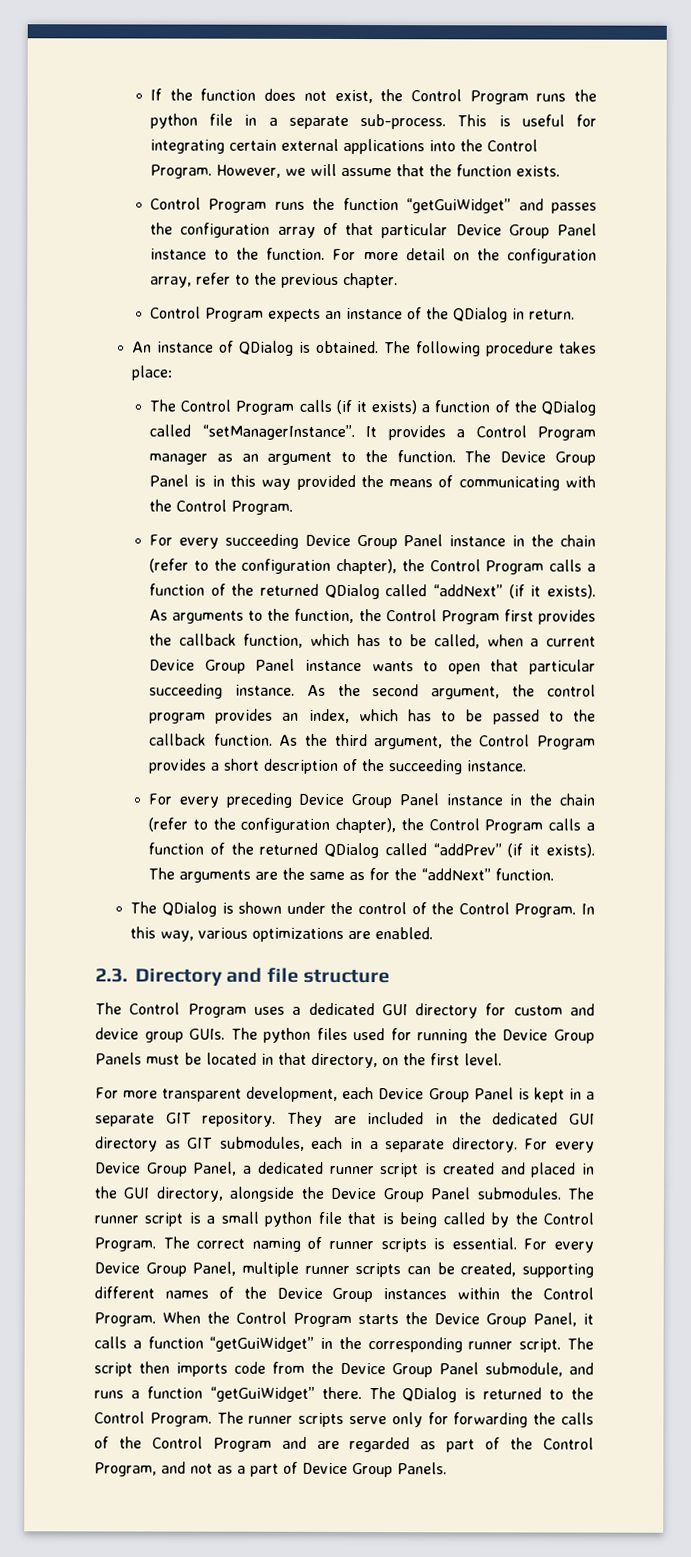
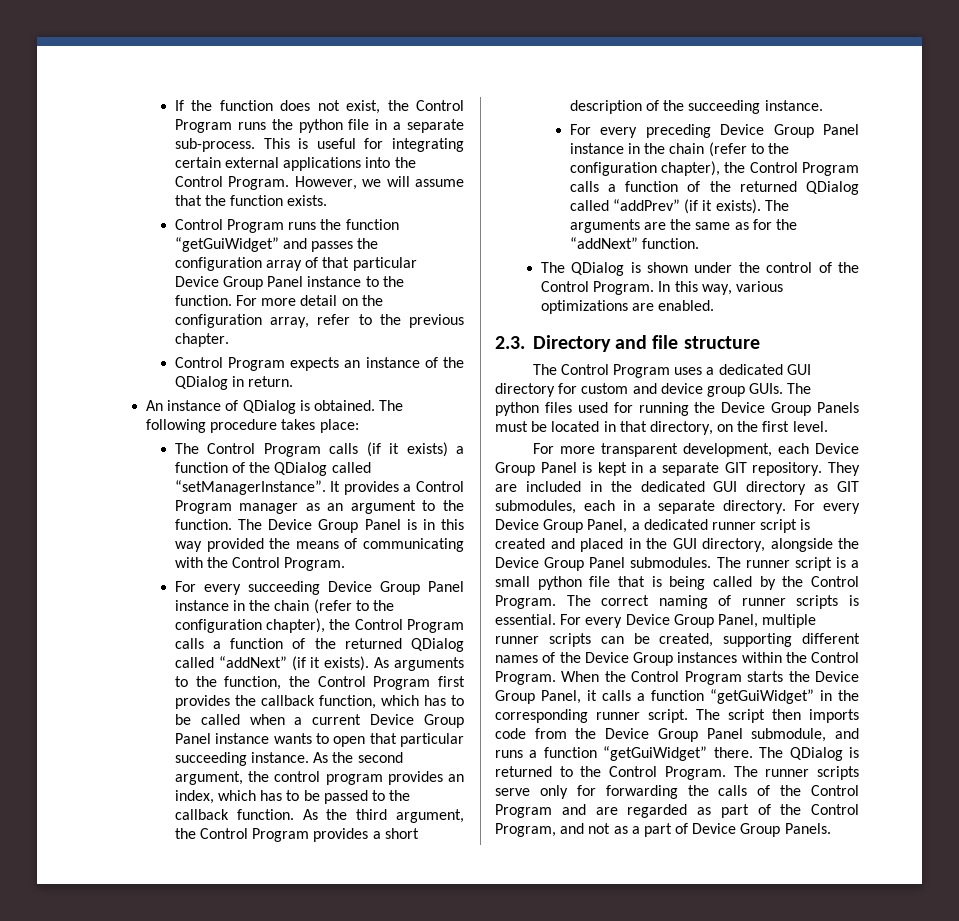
[433,634,480,649] called, -> [200,714,240,725] called

